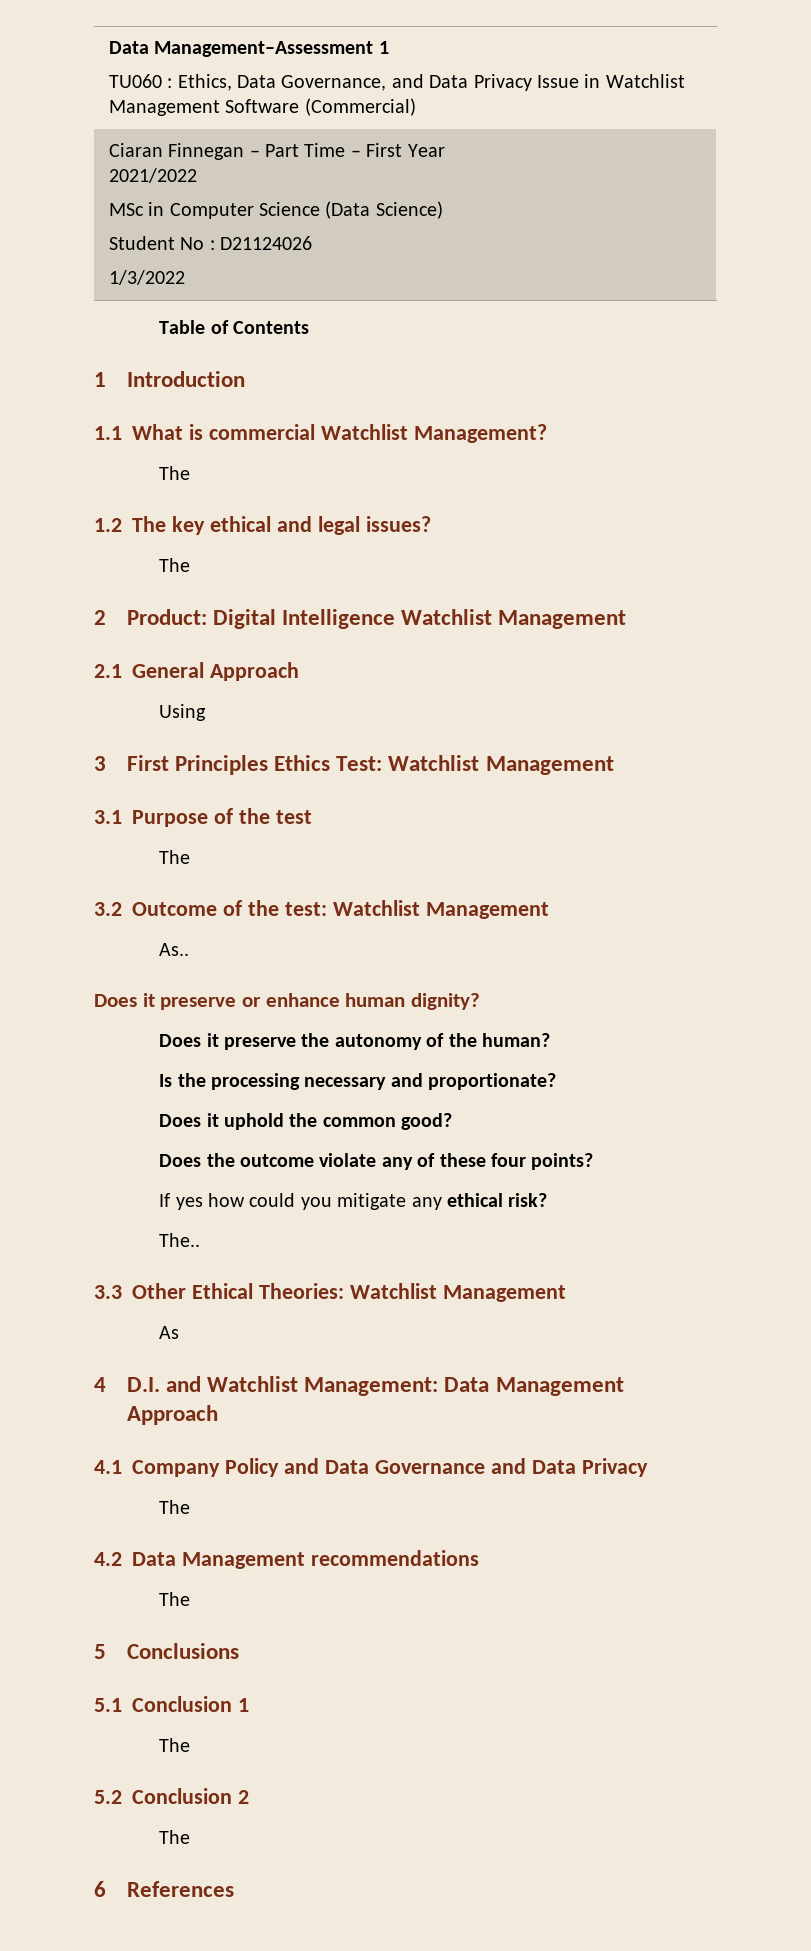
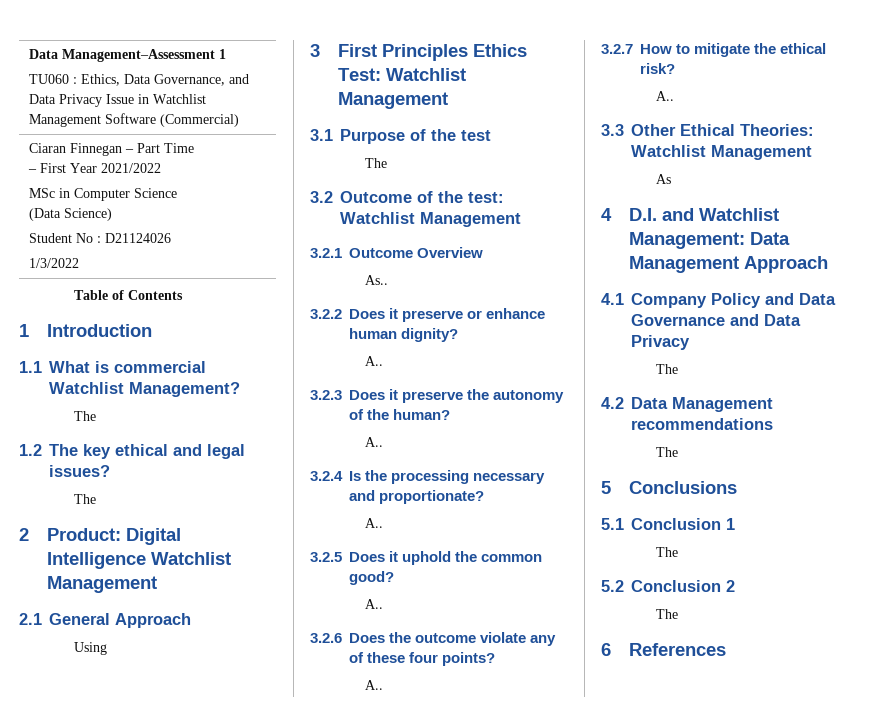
(549, 910) none -> [310,247,484,258] // 3.2.1 Outcome Overview
(190, 949) none -> [310,309,342,319] 3.2.2
(481, 1001) none -> [365,356,384,366] [310,390,342,400] A.. // 3.2.3
(551, 1040) none -> [365,437,384,447] [310,471,343,481] A.. // 3.2.4
(557, 1081) none -> [365,518,384,528] [310,552,342,562] A.. // 3.2.5
(453, 1121) none -> [365,599,384,609] [310,633,342,643] A.. // 3.2.6
[159,1193,442,1210] If yes how could you mitigate any -> [365,680,384,690] [601,43,777,57] A.. // 3.2.7 How to mitigate the
[159,1233,201,1247] The.. -> [656,91,675,101] A..

